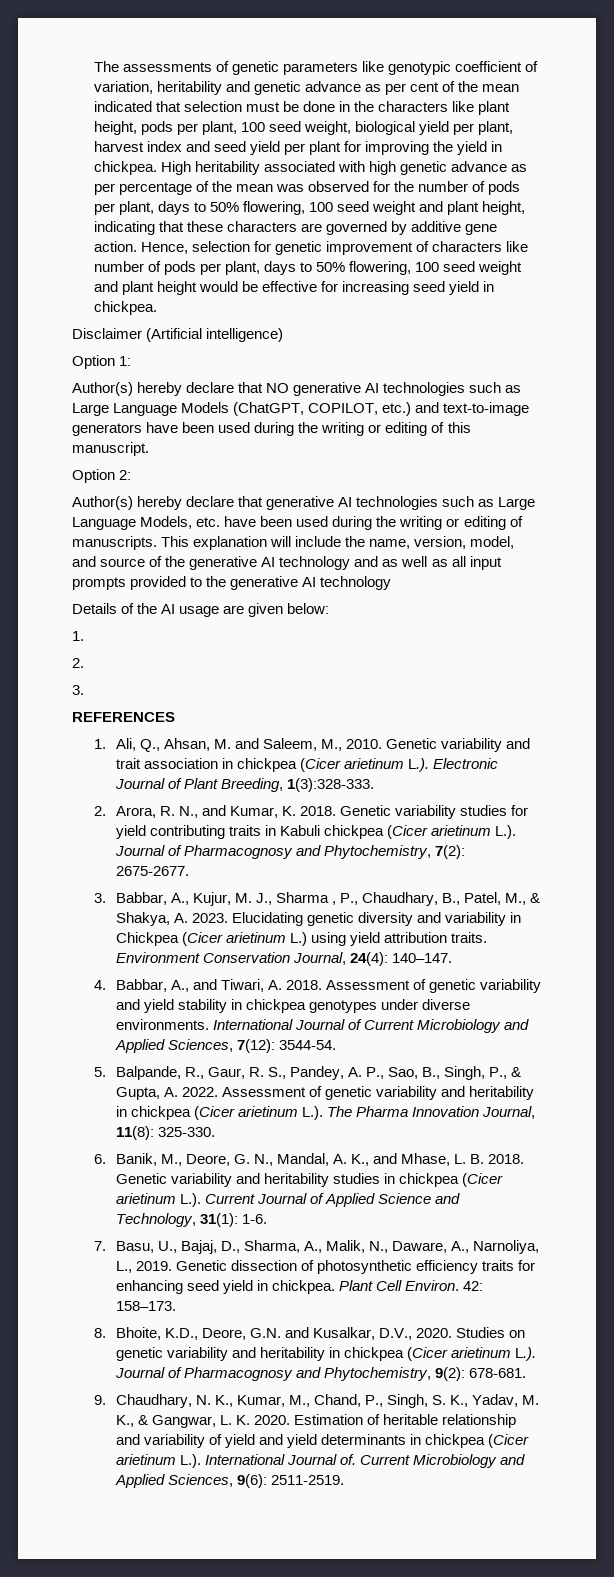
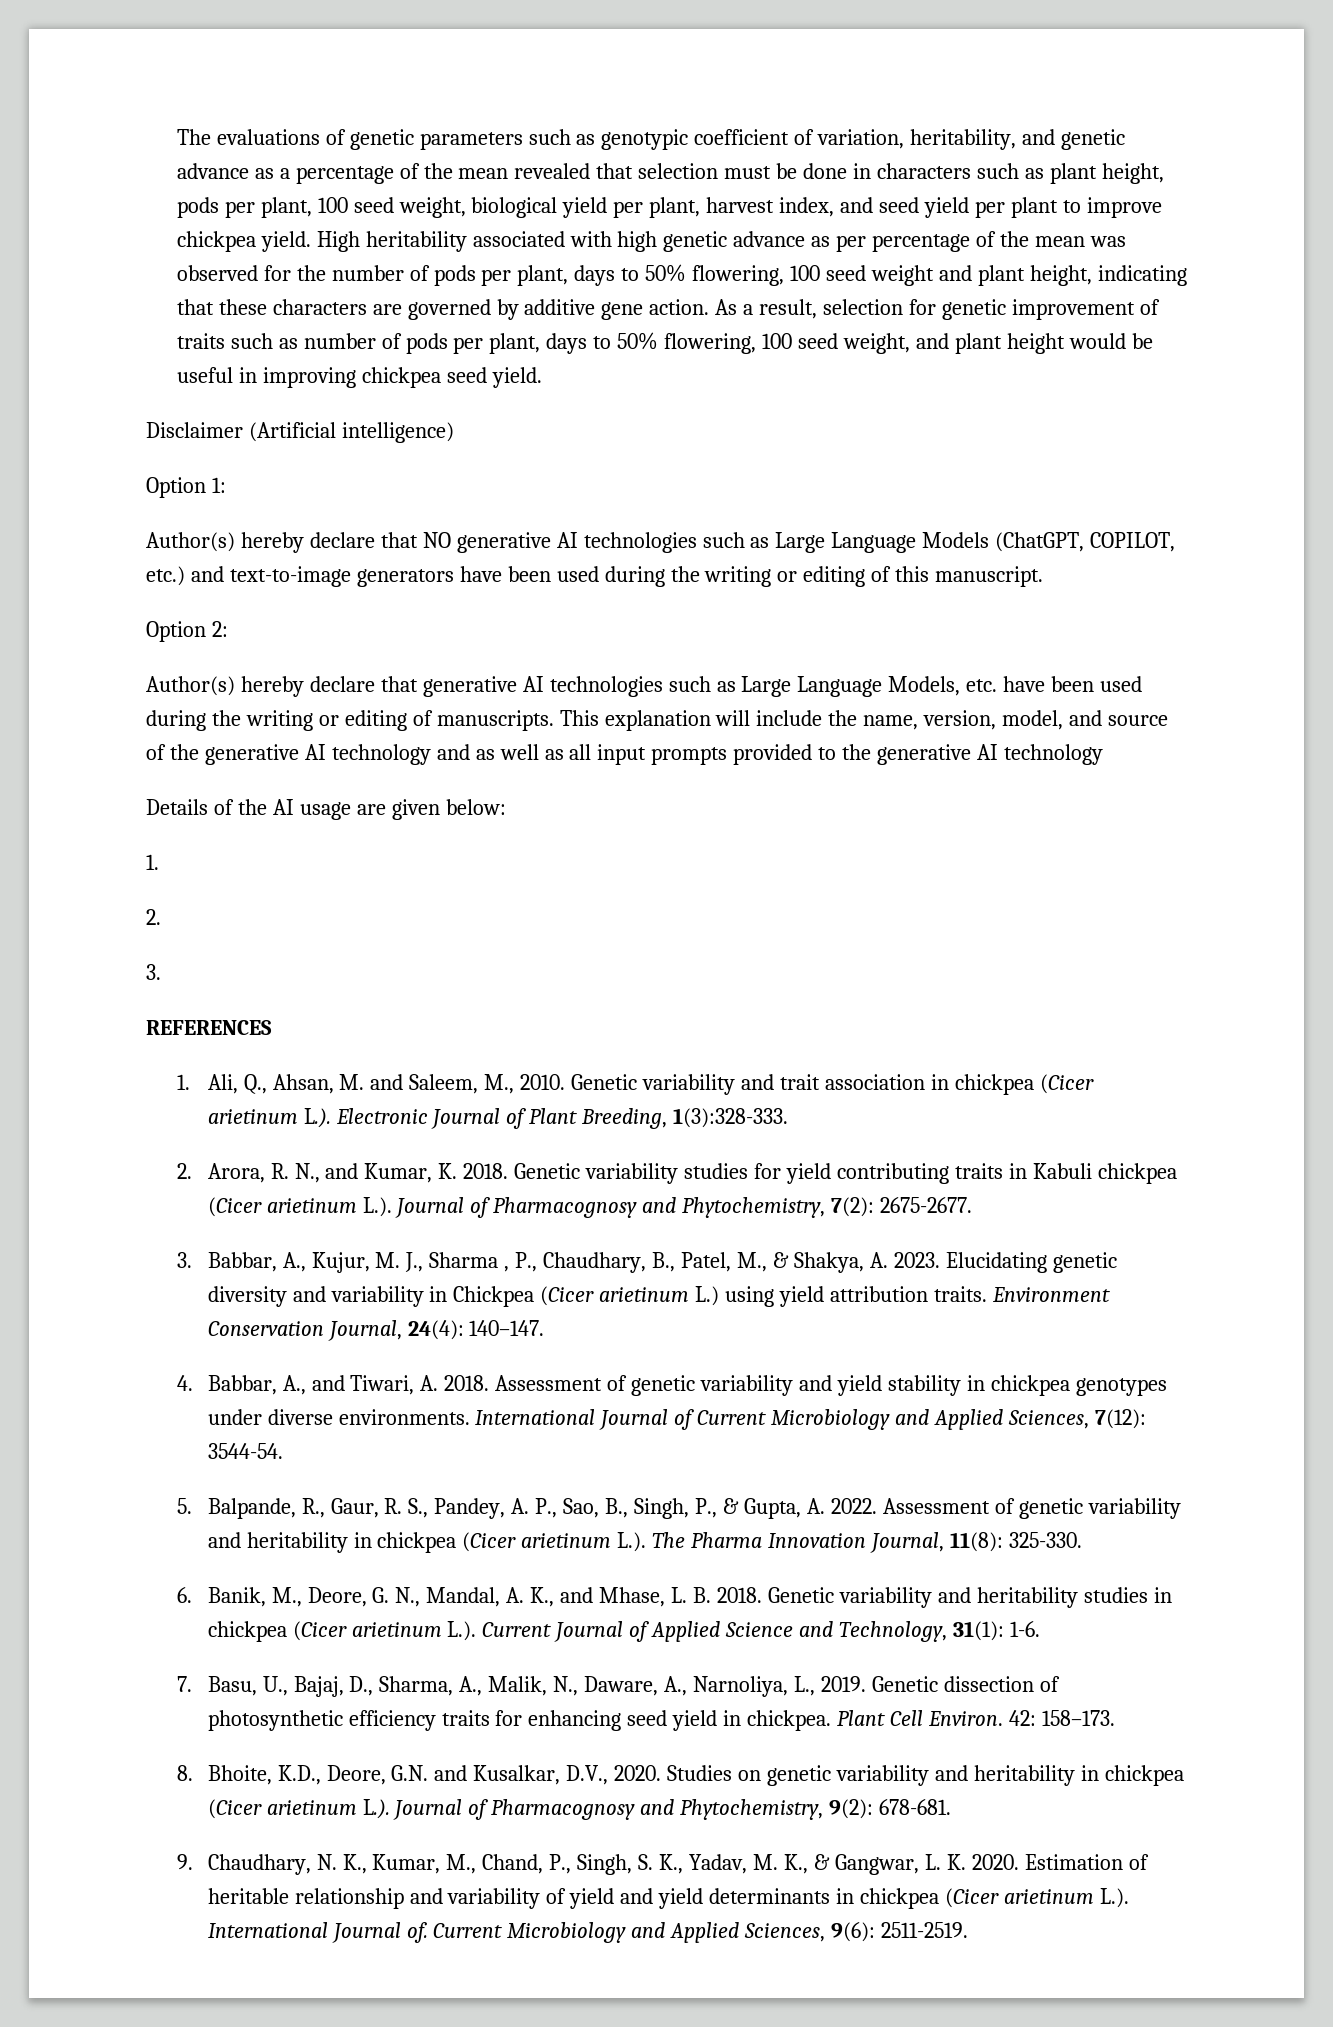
[93,61,212,72] The assessments -> [176,129,320,145] The evaluations
[362,61,385,72] like -> [528,129,596,145] such as
[156,81,222,95] heritability -> [910,129,1017,150] heritability,
[385,81,520,95] [93,101,152,112] per cent of the mean indicated -> [279,163,591,184] a percentage of the mean revealed
[354,101,475,112] the characters like -> [876,163,1044,179] characters such as
[146,141,182,152] index -> [779,197,835,217] index,
[344,141,503,155] [93,161,157,175] for improving the yield in chickpea. -> [1062,197,1162,218] [176,231,311,252] to improve chickpea yield.
[140,242,188,254] Hence, -> [715,299,818,319] As a result,
[432,241,529,252] characters like -> [176,333,298,349] traits such as
[478,261,523,275] weight -> [842,333,910,354] weight,
[262,281,495,295] [93,301,157,315] effective for increasing seed yield in chickpea. -> [176,367,542,388] useful in improving chickpea seed yield.

